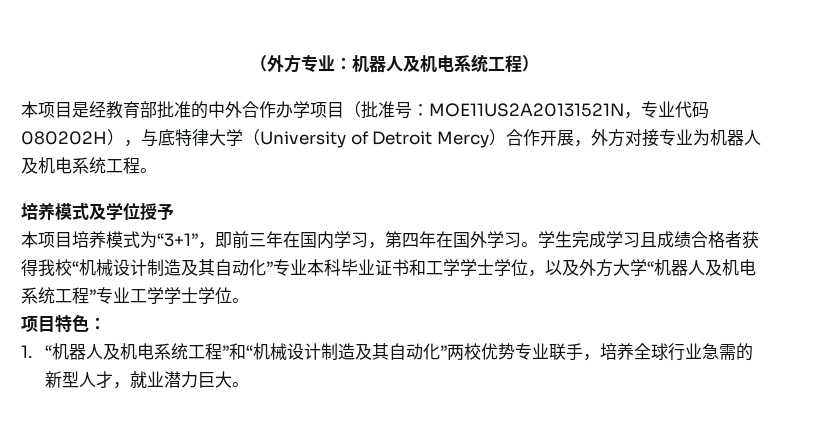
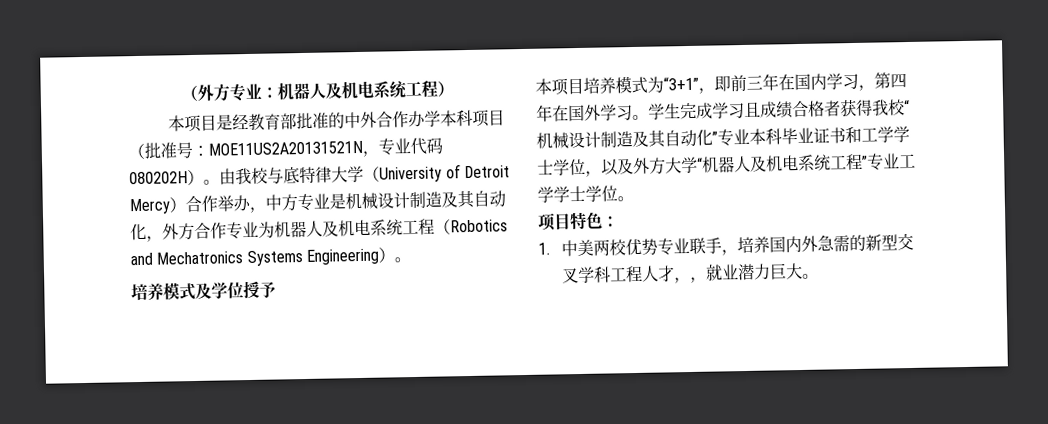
(310, 109) none -> [439,109,473,127] 本科
[124,140,141,147] ， -> [203,167,269,185] 。由我校
[539,129,659,147] 开展，外方对接 -> [217,190,506,213] [130,222,227,242] 举办，中方专业是机械设计制造及其自动化，外方合作
(140, 165) none -> [434,219,508,235] [130,247,395,267] （Robotics and Mechatronics Systems Engineering）
[45,343,448,360] “机器人及机电系统工程”和“机械设计制造及其自动化” -> [561,239,595,257] 中美
[634,343,703,361] 全球行业 -> [769,235,819,253] 国内外
[79,371,114,388] 人才 -> [897,232,915,251] [562,265,692,284] 交叉学科工程人才，

